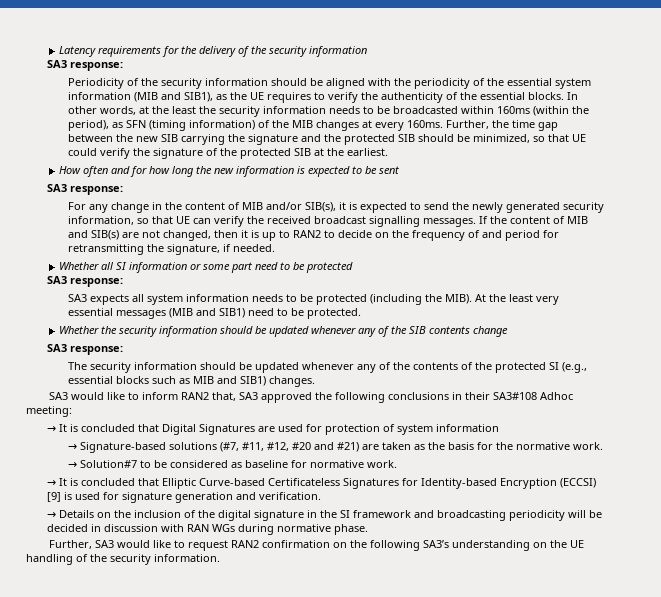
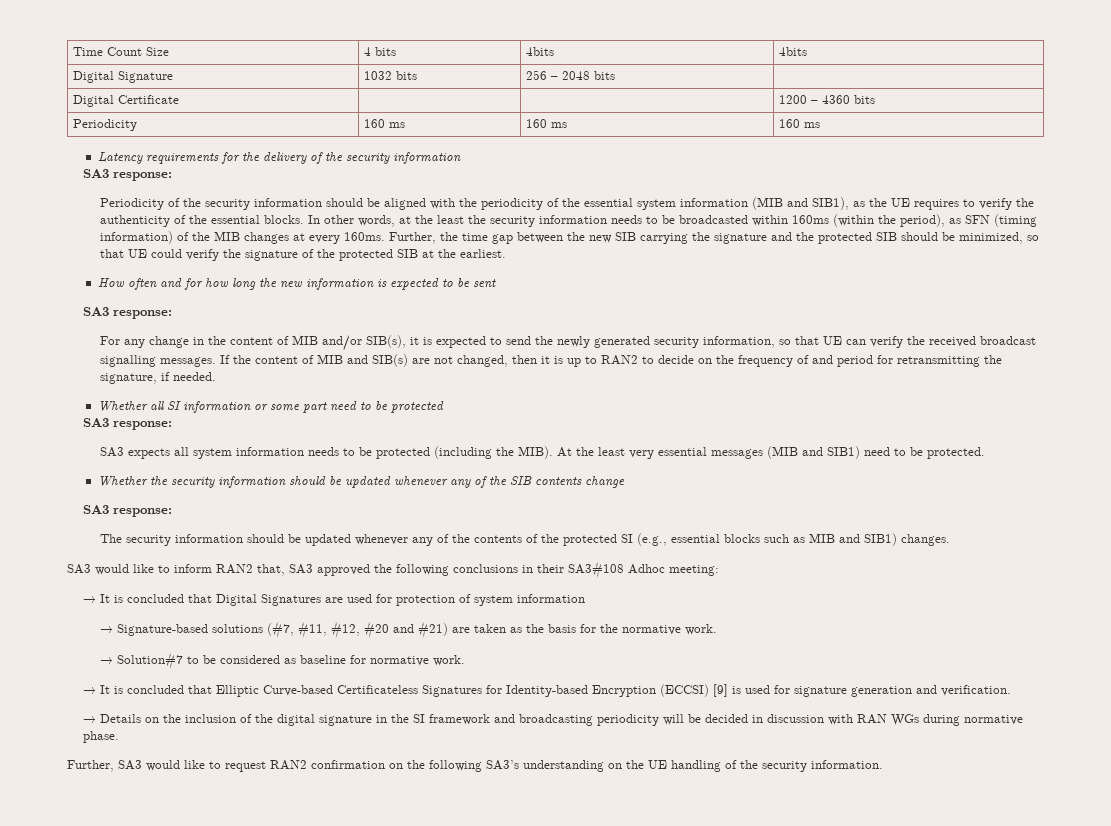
(59, 51) none -> [73,47,170,56] [364,47,397,56] [526,47,555,56] [779,47,808,56] [73,71,174,83] [364,71,418,80] [526,70,616,80] [73,95,180,107] [779,95,876,104] [73,119,138,131] [364,119,406,128] [526,119,568,128] [779,119,821,128] Time Count Size | 4 bits | 4bits | 4bits // Digital Signature | 1032 bits | 256 – 2048 bits | // Digital Certificate | | | 1200 – 4360 bits // Periodicity | 160 ms | 160 ms | 160 ms //

